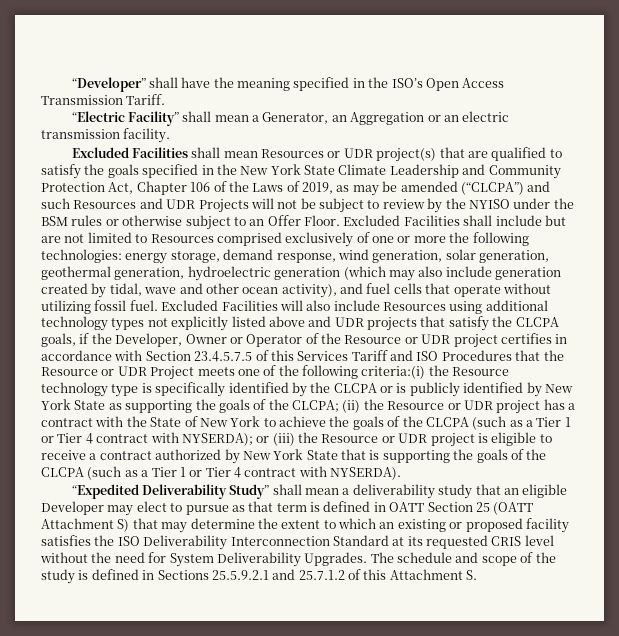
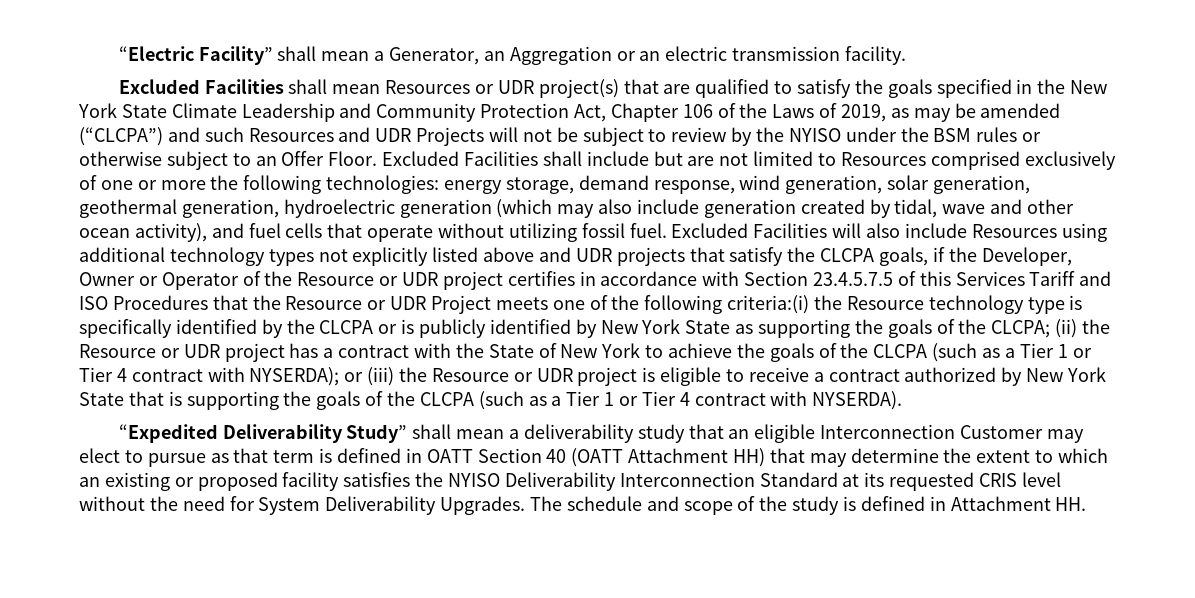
[71,77,505,92] [41,94,166,105] “Developer” shall have the meaning specified in the ISO’s Open Access Transmission Tariff. // -> (118, 53) none
[41,501,104,515] Developer -> [820,424,1044,439] Interconnection Customer
[475,502,490,512] 25 -> [546,449,567,463] 40
[117,519,130,532] S) -> [733,448,766,467] HH)
[117,536,140,546] ISO -> [448,473,501,487] NYISO
[157,569,478,580] Sections 25.5.9.2.1 and 25.7.1.2 of this Attachment S. -> [950,496,1087,511] Attachment HH.

